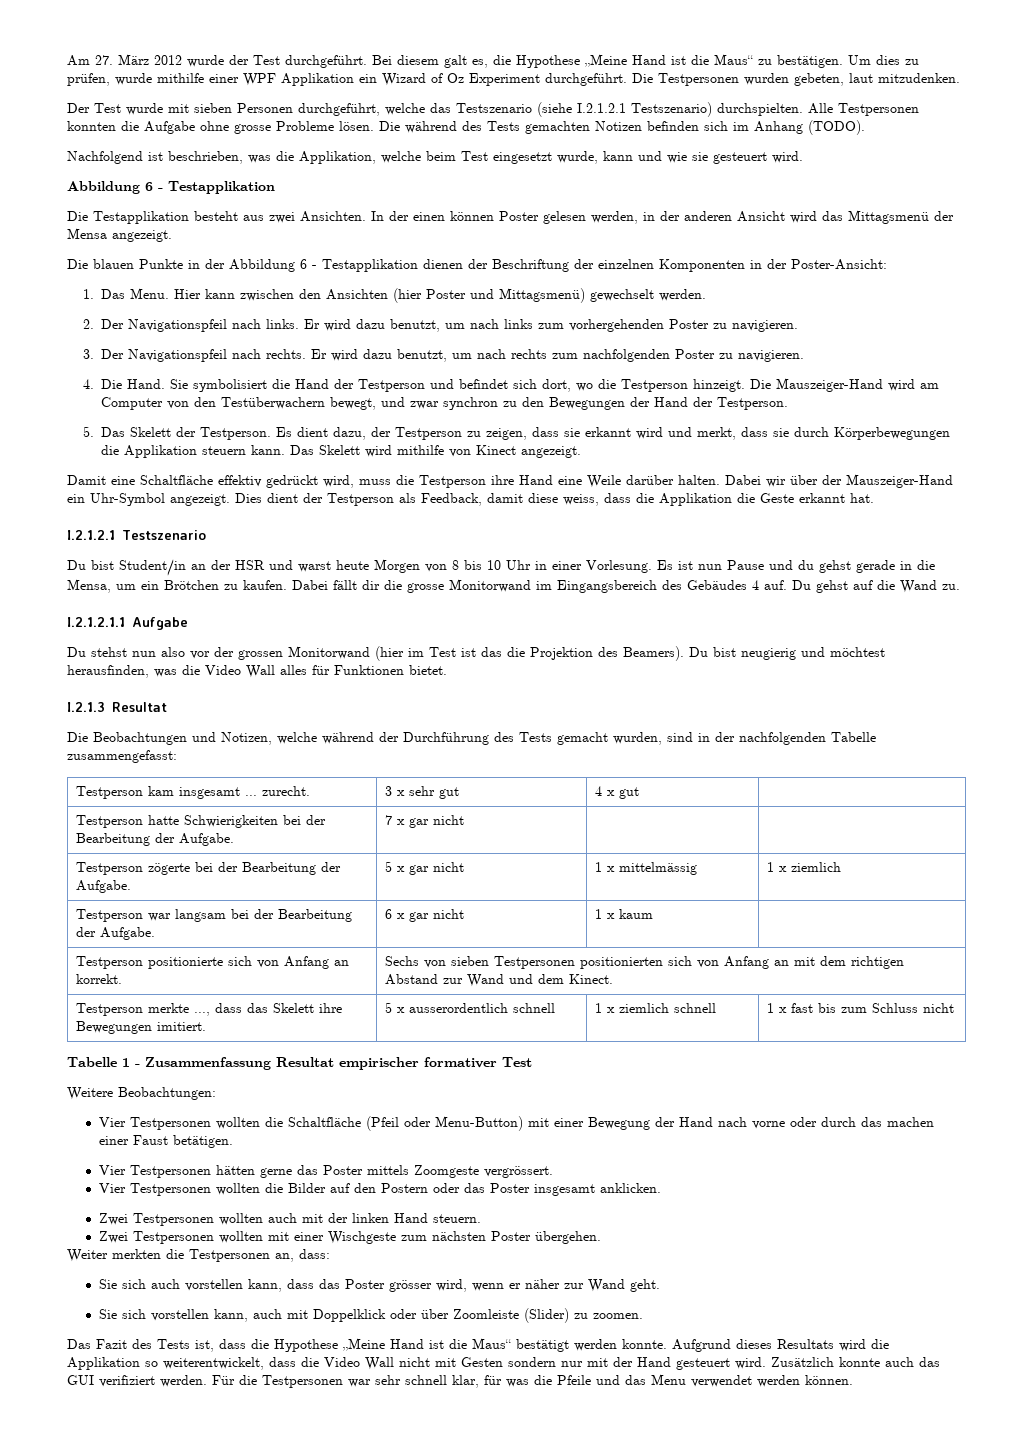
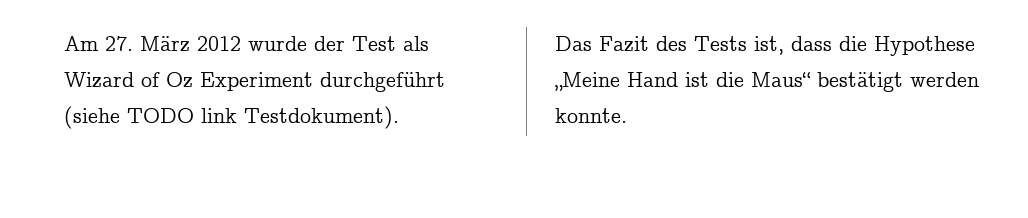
[285,54,919,68] [67,73,960,86] [67,102,919,117] [67,120,865,135] [67,151,803,164] [67,181,275,194] [67,210,954,224] [67,228,172,242] [67,259,887,272] [83,288,707,303] [83,319,799,332] [83,349,805,362] [83,378,940,392] [101,397,789,410] [83,426,951,440] [101,445,582,458] [67,474,953,488] [67,493,874,506] [67,530,206,540] [67,559,935,576] [67,579,960,593] [67,617,188,630] [67,646,885,661] [67,665,447,678] [67,702,167,712] [67,732,876,745] [67,750,177,763] [76,786,311,799] [385,786,460,799] [595,786,640,799] [76,815,327,828] [76,833,235,846] [385,815,465,828] [76,862,342,875] [76,880,132,893] [385,861,465,875] [595,862,698,875] [767,862,842,872] [76,909,353,922] [76,927,156,940] [385,909,465,922] [595,909,654,919] [76,956,350,969] [76,974,123,984] [385,956,905,969] [385,974,614,987] [76,1003,343,1016] [76,1021,207,1034] [385,1002,556,1013] [595,1003,717,1013] [767,1003,955,1013] [67,1057,532,1070] [67,1087,216,1100] [98,1116,934,1131] [98,1135,233,1148] [98,1165,553,1178] [98,1183,661,1196] [98,1213,481,1226] [98,1231,601,1244] [67,1249,330,1262] [98,1279,660,1292] [98,1308,643,1323] durchgeführt. Bei diesem galt es, die Hypothese „Meine Hand ist die Maus“ zu bestätigen. Um dies zu prüfen, wurde mithilfe einer WPF Applikation ein Wizard of Oz Experiment durchgeführt. Die Testpersonen wurden gebeten, laut mitzudenken. // Der Test wurde mit sieben Personen durchgeführt, welche das Testszenario (siehe I.2.1.2.1 Testszenario) durchspielten. Alle Testpersonen konnten die Aufgabe ohne grosse Probleme lösen. Die während des Tests gemachten Notizen befinden sich im Anhang (TODO). // Nachfolgend ist beschrieben, was die Applikation, welche beim Test eingesetzt wurde, kann und wie sie gesteuert wird. // Abbildung 6 - Testapplikation // Die Testapplikation besteht aus zwei Ansichten. In der einen können Poster gelesen werden, in der anderen Ansicht wird das Mittagsmenü der Mensa angezeigt. // Die blauen Punkte in der Abbildung 6 - Testapplikation dienen der Beschriftung der einzelnen Komponenten in der Poster-Ansicht: // 1. Das Menu. Hier kann zwischen den Ansichten (hier Poster und Mittagsmenü) gewechselt werden. // 2. Der Navigationspfeil nach links. Er wird dazu benutzt, um nach links zum vorhergehenden Poster zu navigieren. // 3. Der Navigationspfeil nach rechts. Er wird dazu benutzt, um nach rechts zum nachfolgenden Poster zu navigieren. // 4. Die Hand. Sie symbolisiert die Hand der Testperson und befindet sich dort, wo die Testperson hinzeigt. Die Mauszeiger-Hand wird am Computer von den Testüberwachern bewegt, und zwar synchron zu den Bewegungen der Hand der Testperson. // 5. Das Skelett der Testperson. Es dient dazu, der Testperson zu zeigen, dass sie erkannt wird und merkt, dass sie durch Körperbewegungen die Applikation steuern kann. Das Skelett wird mithilfe von Kinect angezeigt. // Damit eine Schaltfläche effektiv gedrückt wird, muss die Testperson ihre Hand eine Weile darüber halten. Dabei wir über der Mauszeiger-Hand ein Uhr-Symbol angezeigt. Dies dient der Testperson als Feedback, damit diese weiss, dass die Applikation die Geste erkannt hat. // I.2.1.2.1 Testszenario // Du bist Student/in an der HSR und warst heute Morgen von 8 bis 10 Uhr in einer Vorlesung. Es ist nun Pause und du gehst gerade in die Mensa, um ein Brötchen zu kaufen. Dabei fällt dir die grosse Monitorwand im Eingangsbereich des Gebäudes 4 auf. Du gehst auf die Wand zu. // I.2.1.2.1.1 Aufgabe // Du stehst nun also vor der grossen Monitorwand (hier im Test ist das die Projektion des Beamers). Du bist neugierig und möchtest herausfinden, was die Video Wall alles für Funktionen bietet. // I.2.1.3 Resultat // Die Beobachtungen und Notizen, welche während der Durchführung des Tests gemacht wurden, sind in der nachfolgenden Tabelle zusammengefasst: // Testperson kam insgesamt ... zurecht. | 3 x sehr gut | 4 x gut | // Testperson hatte Schwierigkeiten bei der Bearbeitung der Aufgabe. | 7 x gar nicht | | // Testperson zögerte bei der Bearbeitung der Aufgabe. | 5 x gar nicht | 1 x mittelmässig | 1 x ziemlich // Testperson war langsam bei der Bearbeitung der Aufgabe. | 6 x gar nicht | 1 x kaum | // Testperson positionierte sich von Anfang an korrekt. | Sechs von sieben Testpersonen positionierten sich von Anfang an mit dem richtigen Abstand zur Wand und dem Kinect. // Testperson merkte ..., dass das Skelett ihre Bewegungen imitiert. | 5 x ausserordentlich schnell | 1 x ziemlich schnell | 1 x fast bis zum Schluss nicht // Tabelle 1 - Zusammenfassung Resultat empirischer formativer Test // Weitere Beobachtungen: // Vier Testpersonen wollten die Schaltfläche (Pfeil oder Menu-Button) mit einer Bewegung der Hand nach vorne oder durch das machen einer Faust betätigen. // Vier Testpersonen hätten gerne das Poster mittels Zoomgeste vergrössert. // Vier Testpersonen wollten die Bilder auf den Postern oder das Poster insgesamt anklicken. // Zwei Testpersonen wollten auch mit der linken Hand steuern. // Zwei Testpersonen wollten mit einer Wischgeste zum nächsten Poster übergehen. // Weiter merkten die Testpersonen an, dass: // Sie sich auch vorstellen kann, dass das Poster grösser wird, wenn er näher zur Wand geht. // Sie sich vorstellen kann, auch mit Doppelklick oder über Zoomleiste (Slider) zu zoomen. -> [403,36,429,51] [64,72,445,92] [64,106,399,129] als Wizard of Oz Experiment durchgeführt (siehe TODO link Testdokument).
[672,1339,889,1352] [67,1357,940,1370] [67,1374,853,1388] Aufgrund dieses Resultats wird die Applikation so weiterentwickelt, dass die Video Wall nicht mit Gesten sondern nur mit der Hand gesteuert wird. Zusätzlich konnte auch das GUI verifiziert werden. Für die Testpersonen war sehr schnell klar, für was die Pfeile und das Menu verwendet werden können. -> (627, 115) none

